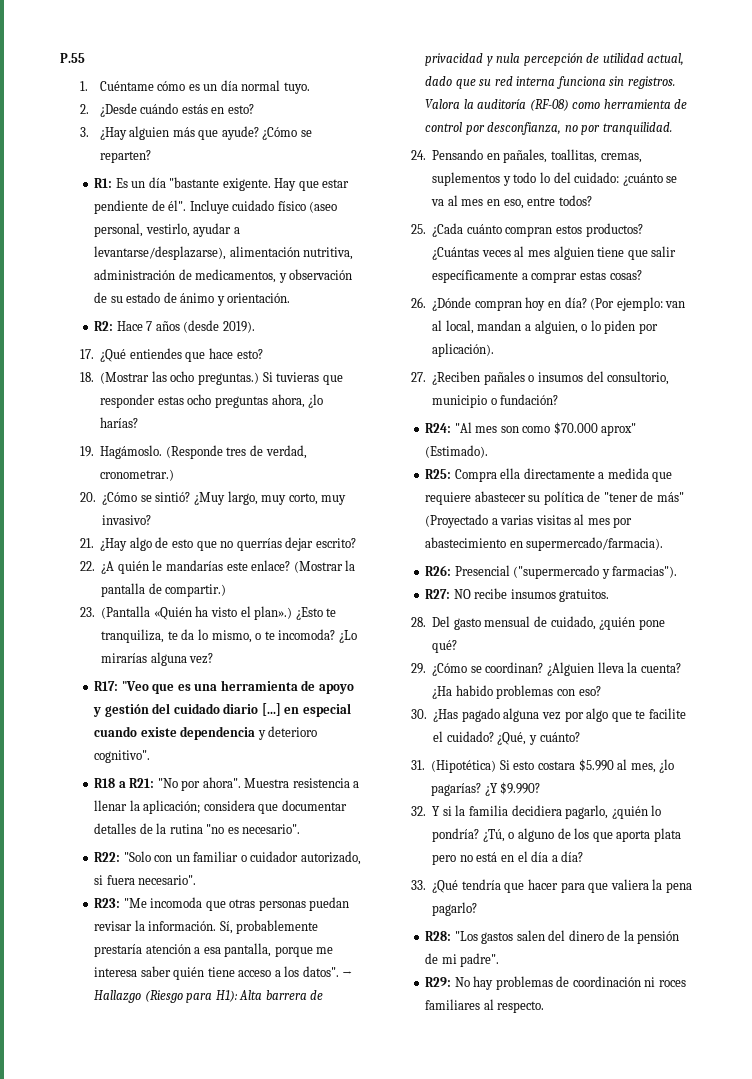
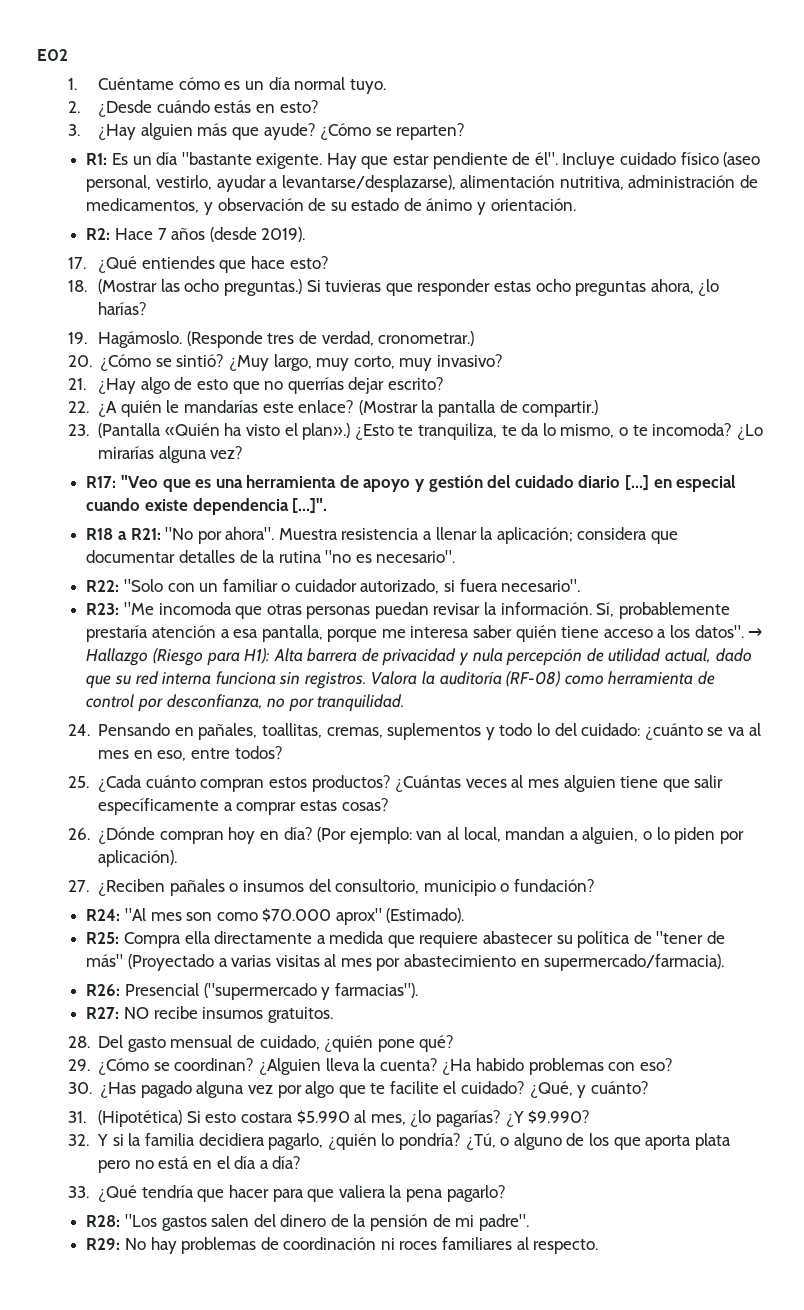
[60,53,85,63] P.55 -> [37,49,68,61] E02
[257,726,318,740] [94,750,151,763] y deterioro cognitivo". -> [292,498,328,514] [...]".

